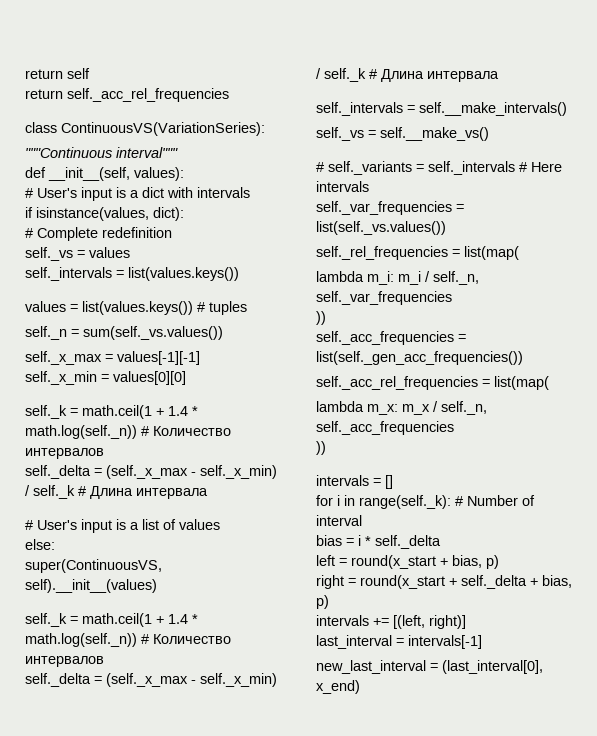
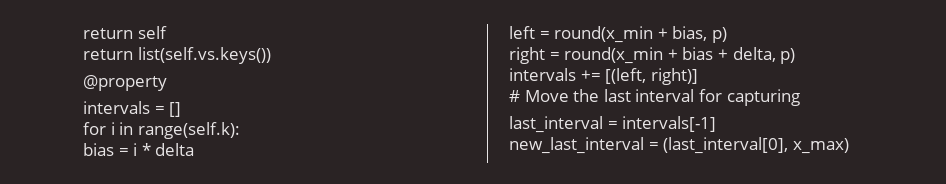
[67,88,229,102] [25,122,265,136] [25,147,178,158] [25,167,184,181] [25,187,250,201] [25,207,184,221] [25,227,172,241] [25,247,130,261] [25,267,239,281] [25,301,247,315] [25,326,223,340] [25,351,200,365] [25,371,186,385] [25,405,198,419] [25,425,231,439] [25,448,104,459] [25,465,277,479] [25,485,208,499] [25,519,220,533] [25,539,55,550] [25,559,162,573] [25,579,157,593] [25,613,198,627] [25,633,231,647] [25,656,104,667] [25,673,277,687] [316,68,499,82] [316,102,567,116] [316,127,489,141] [316,161,562,175] [316,181,369,192] [316,201,464,215] [316,221,446,235] [316,246,519,260] [316,271,479,285] [316,291,452,305] [316,311,326,325] [316,331,466,345] [316,351,523,365] [316,376,549,390] [316,401,487,415] [316,421,454,435] [316,441,326,455] self._acc_rel_frequencies // class ContinuousVS(VariationSeries): // """Continuous interval""" // def __init__(self, values): // # User's input is a dict with intervals // if isinstance(values, dict): // # Complete redefinition // self._vs = values // self._intervals = list(values.keys()) // values = list(values.keys()) # tuples // self._n = sum(self._vs.values()) // self._x_max = values[-1][-1] // self._x_min = values[0][0] // self._k = math.ceil(1 + 1.4 * math.log(self._n)) # Количество интервалов // self._delta = (self._x_max - self._x_min) / self._k # Длина интервала // # User's input is a list of values // else: // super(ContinuousVS, self).__init__(values) // self._k = math.ceil(1 + 1.4 * math.log(self._n)) # Количество интервалов // self._delta = (self._x_max - self._x_min) / self._k # Длина интервала // self._intervals = self.__make_intervals() // self._vs = self.__make_vs() // # self._variants = self._intervals # Here intervals // self._var_frequencies = list(self._vs.values()) // self._rel_frequencies = list(map( // lambda m_i: m_i / self._n, self._var_frequencies // )) // self._acc_frequencies = list(self._gen_acc_frequencies()) // self._acc_rel_frequencies = list(map( // lambda m_x: m_x / self._n, self._acc_frequencies // )) -> [137,47,271,64] [83,75,167,91] list(self.vs.keys()) // @property
[359,495,535,509] [316,515,362,526] range(self._k): # Number of interval -> [137,122,240,139] range(self.k):
[375,535,441,549] self._delta -> [155,143,195,156] delta
[351,555,436,569] round(x_start -> [554,26,654,43] round(x_min
[360,575,572,589] round(x_start + self._delta + bias, -> [564,47,776,64] round(x_min + bias + delta,
(466, 622) none -> [509,89,800,106] // # Move the last interval for capturing
[316,680,360,694] x_end) -> [792,138,849,154] x_max)

